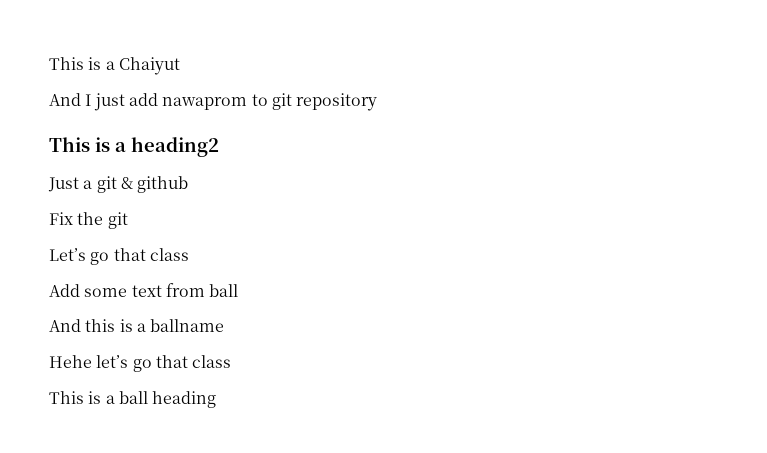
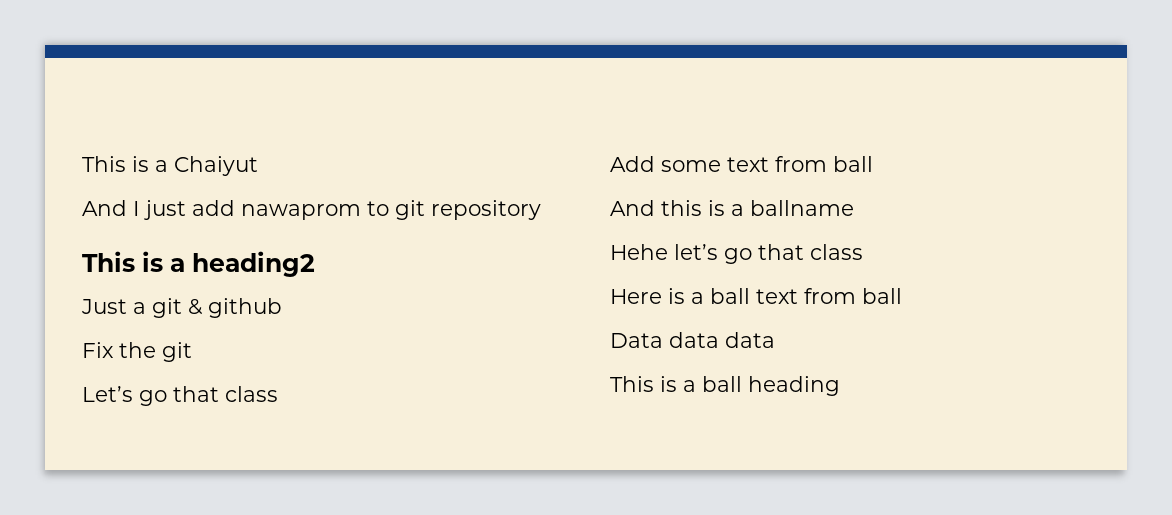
(232, 361) none -> [610,288,902,304] [610,332,775,348] // Here is a ball text from ball // Data data data

